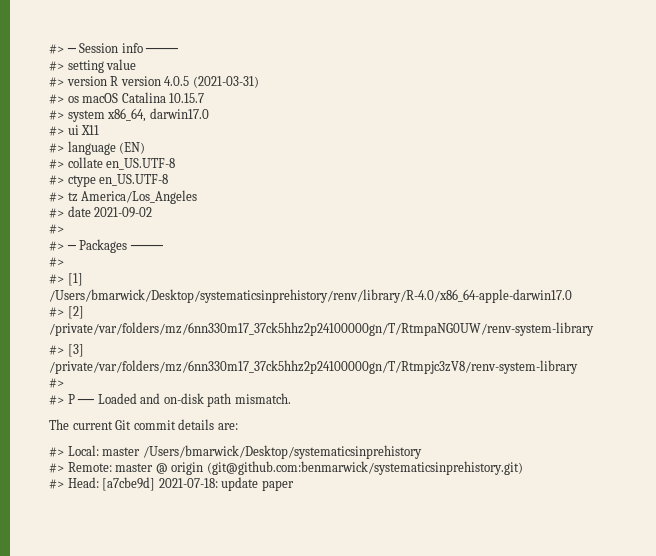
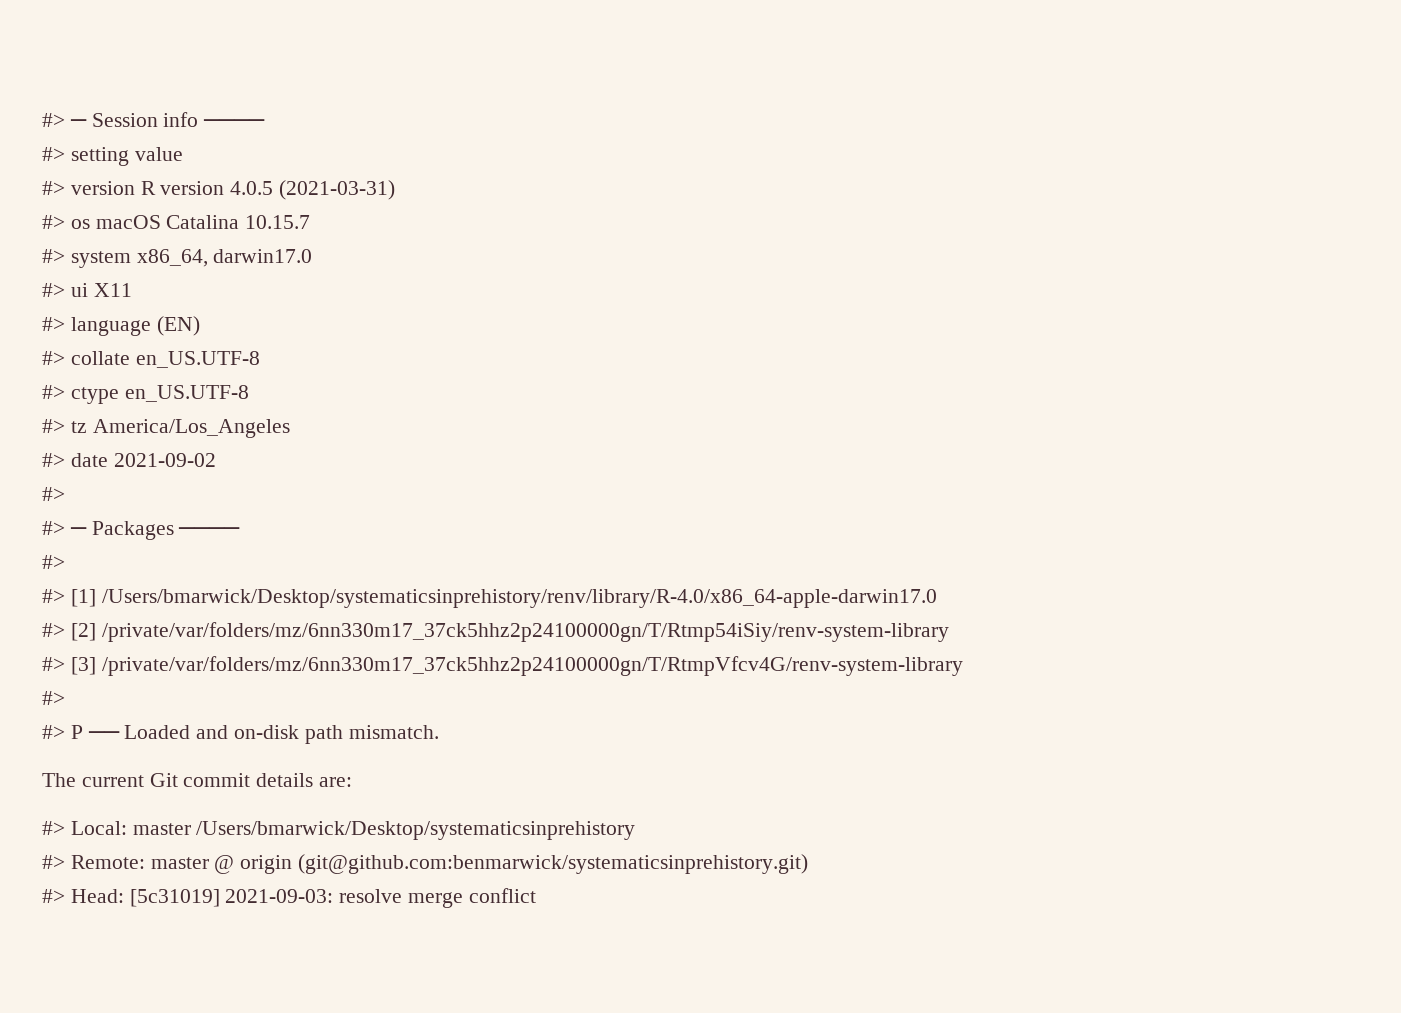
[49,322,594,336] /private/var/folders/mz/6nn330m17_37ck5hhz2p24100000gn/T/RtmpaNG0UW/renv-system-library -> [101,622,949,642] /private/var/folders/mz/6nn330m17_37ck5hhz2p24100000gn/T/Rtmp54iSiy/renv-system-library
[49,360,578,374] /private/var/folders/mz/6nn330m17_37ck5hhz2p24100000gn/T/Rtmpjc3zV8/renv-system-library -> [101,656,963,676] /private/var/folders/mz/6nn330m17_37ck5hhz2p24100000gn/T/RtmpVfcv4G/renv-system-library
[102,477,294,491] [a7cbe9d] 2021-07-18: update paper -> [129,888,536,908] [5c31019] 2021-09-03: resolve merge conflict

